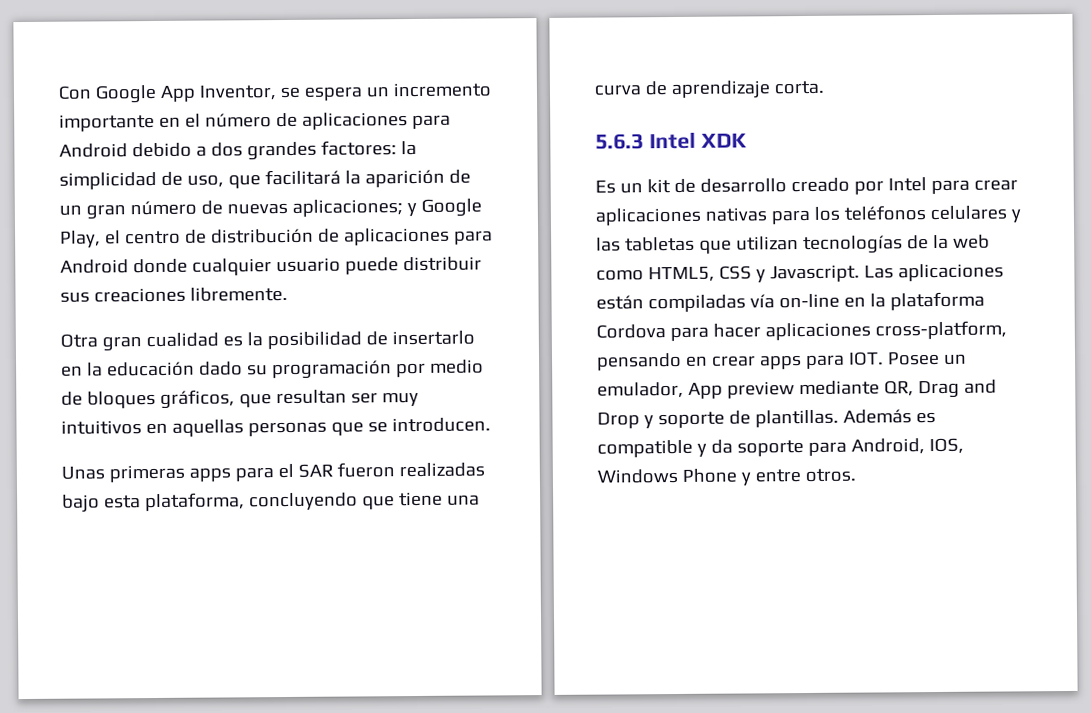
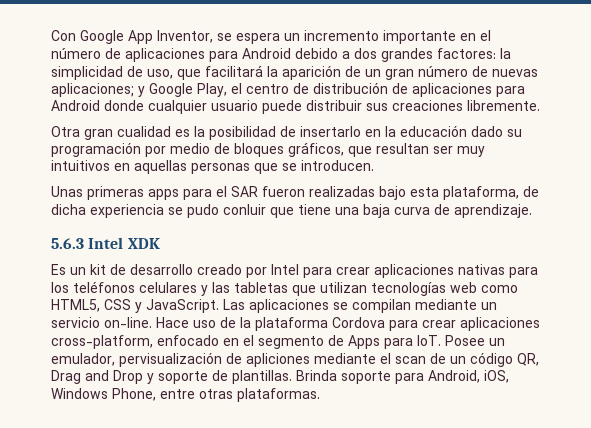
[248,492,358,511] concluyendo -> [523,186,539,197] [51,204,266,218] de dicha experiencia se pudo conluir
(480, 500) none -> [363,204,390,218] baja
[670,80,824,100] aprendizaje corta. -> [454,204,532,218] aprendizaje.
[906,234,949,250] de la -> (446, 289) none
[769,264,860,283] Javascript. -> [146,299,219,313] JavaScript.
[596,293,866,313] están compiladas vía on-line en -> [333,299,497,313] [51,317,236,328] se compilan mediante un servicio on-line. Hace uso de
[712,323,761,338] hacer -> [422,320,456,328] crear
[596,351,967,371] [597,380,880,399] pensando en crear apps para IOT. Posee un emulador, App preview mediante -> [157,335,505,349] [51,352,513,367] enfocado en el segmento de Apps para IoT. Posee un emulador, pervisualización de apliciones mediante el scan de un código
[842,409,936,424] [597,437,964,458] [597,468,856,486] Además es compatible y da soporte para Android, IOS, Windows Phone y entre otros. -> [296,370,509,384] [51,388,320,402] Brinda soporte para Android, iOS, Windows Phone, entre otras plataformas.

